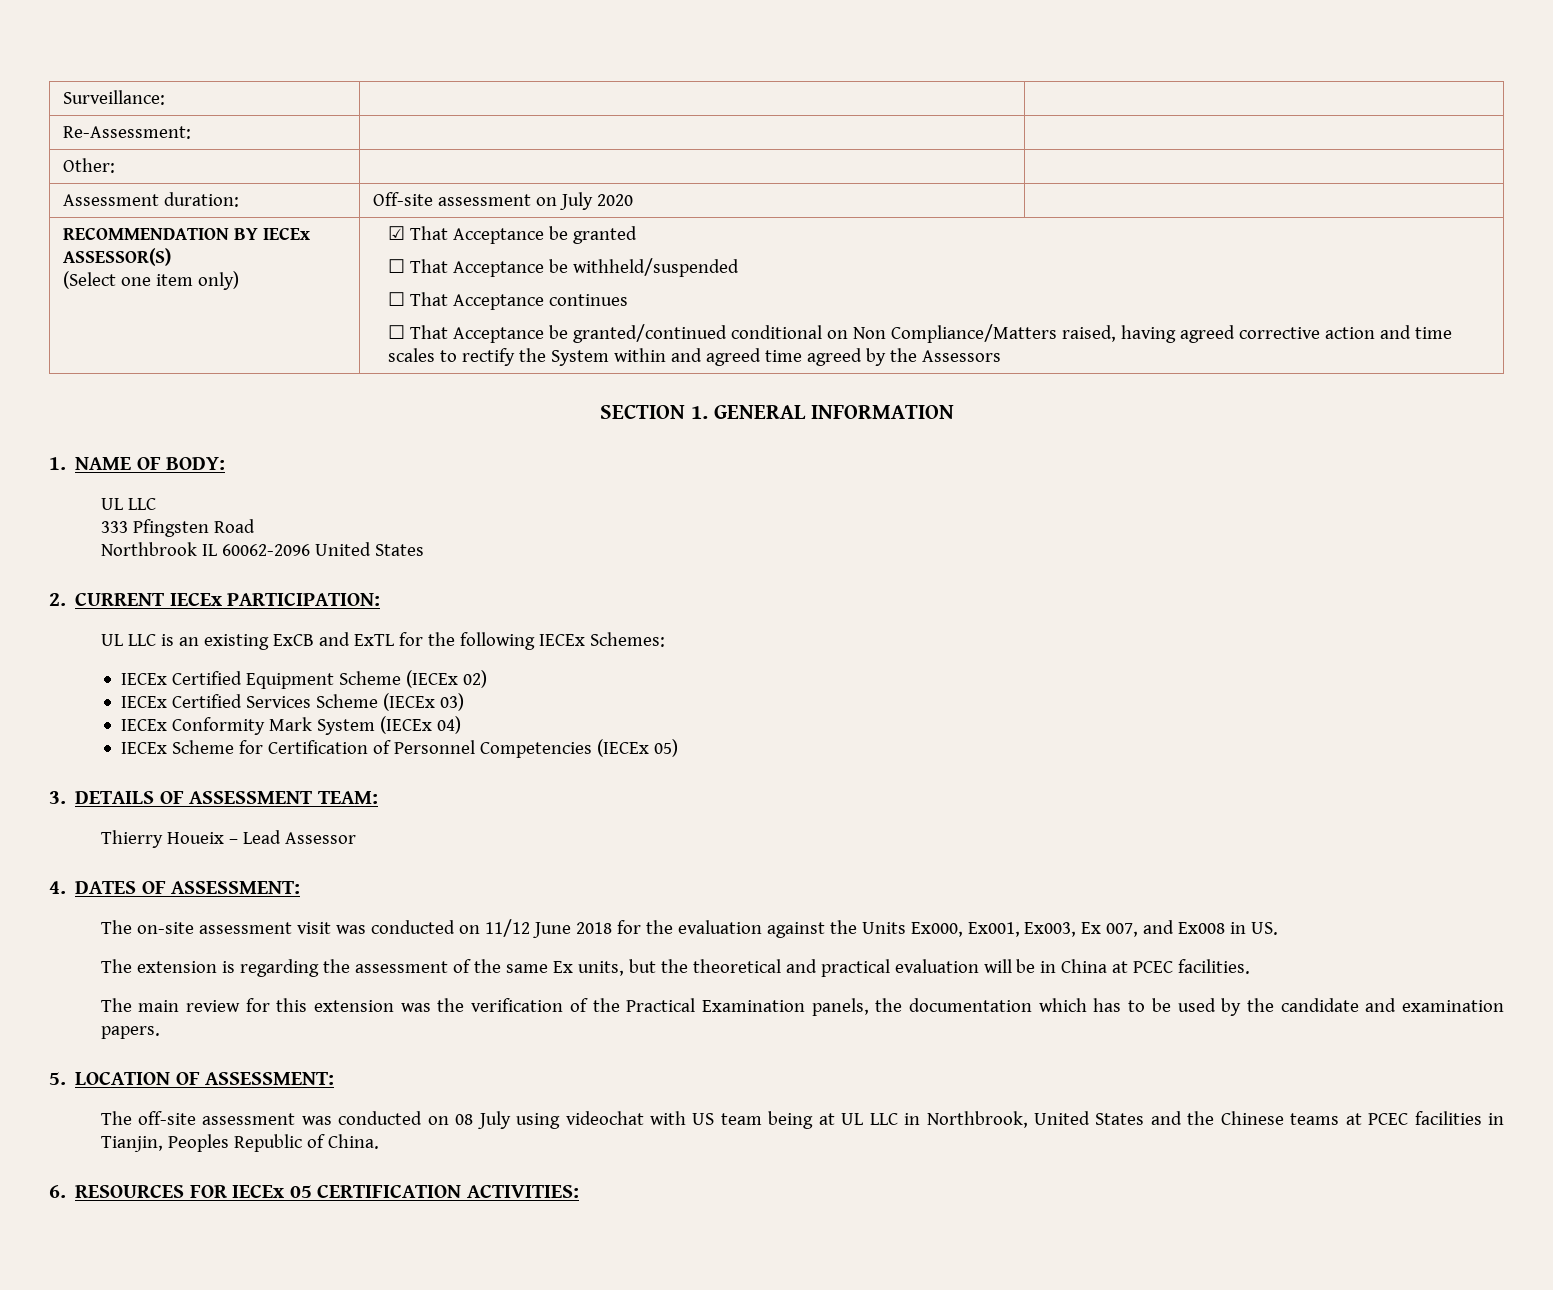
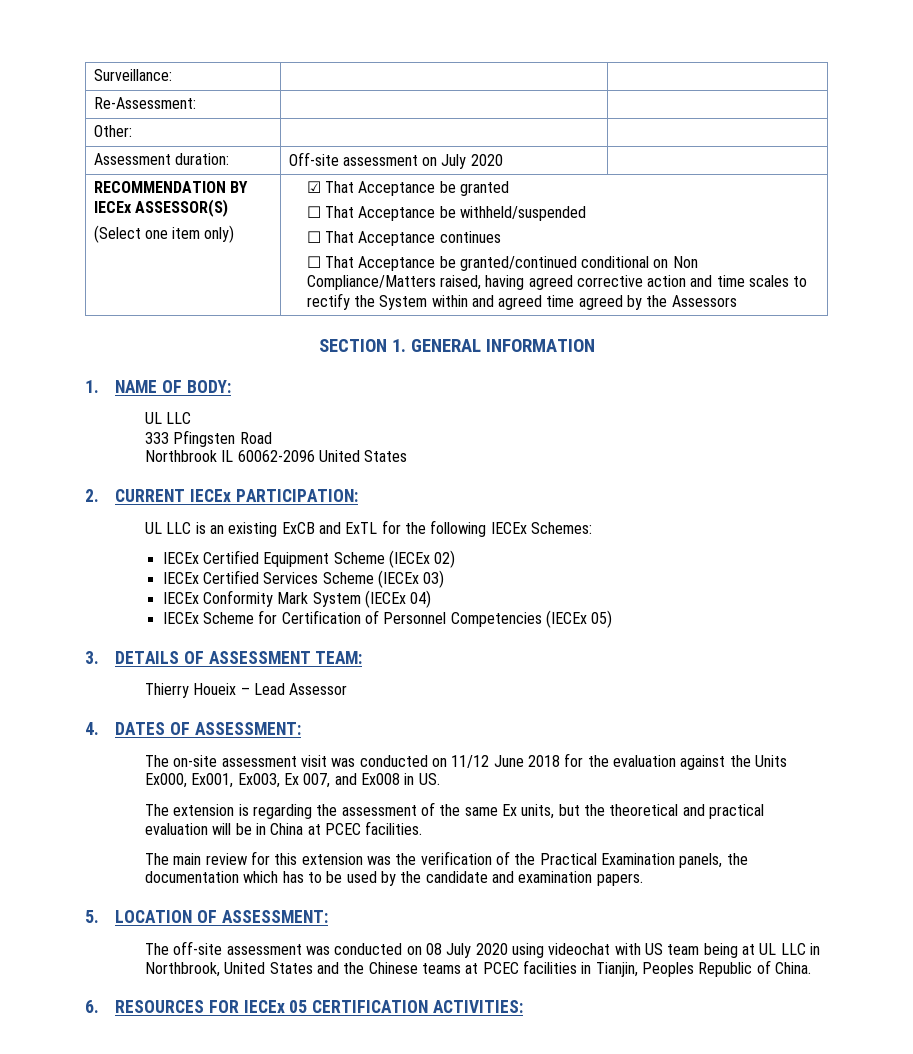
(511, 1120) none -> [475,943,508,955] 2020

